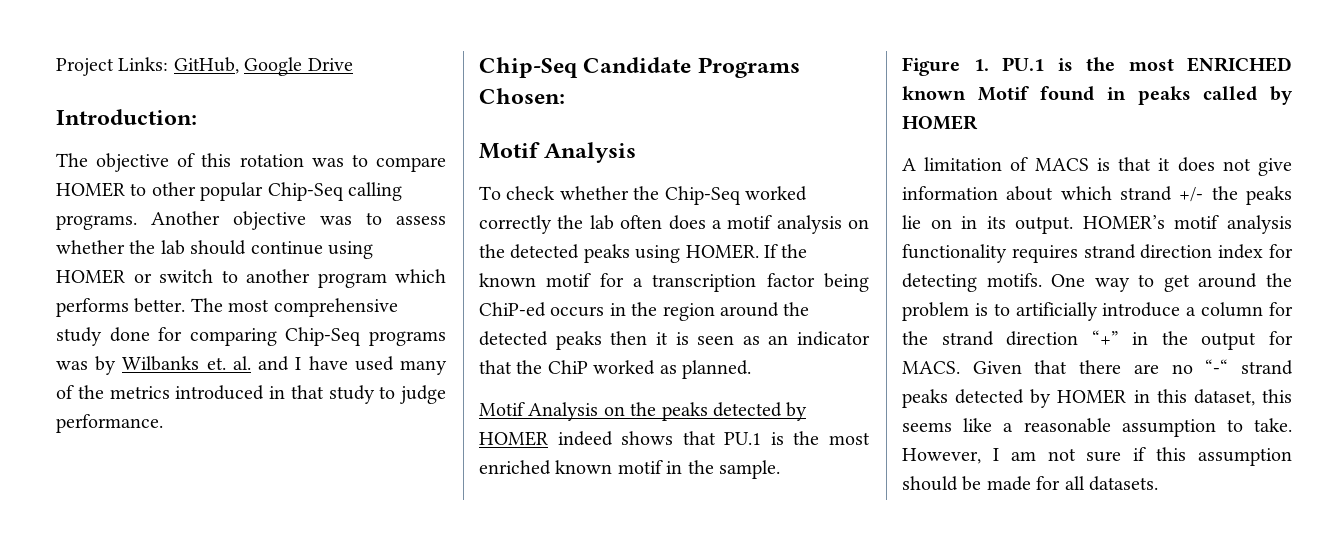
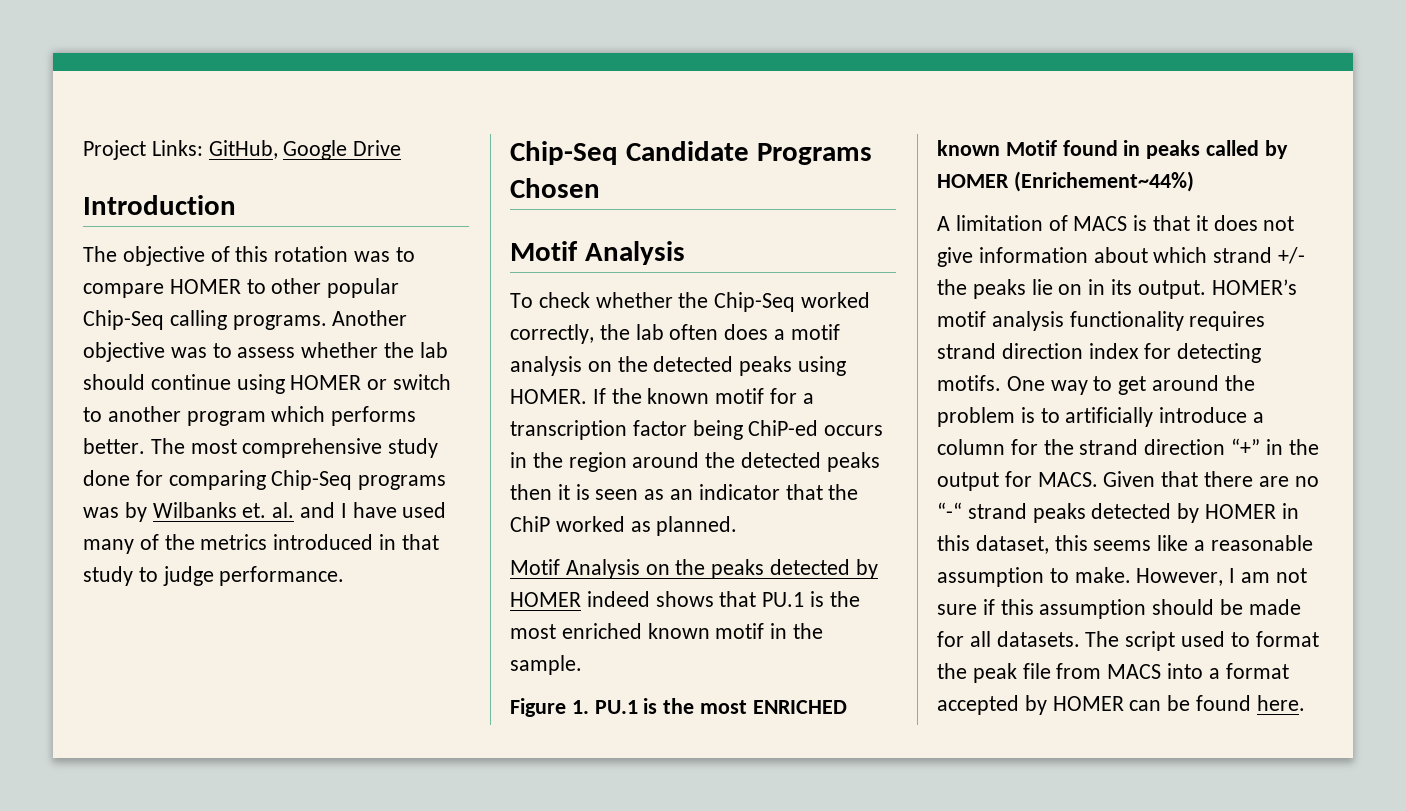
[56,109,197,125] Introduction: -> [83,195,236,215] Introduction
[479,88,565,104] Chosen: -> [510,178,600,198] Chosen
[479,215,552,234] correctly -> [510,324,594,344] correctly,
(978, 122) none -> [1013,171,1194,192] (Enrichement~44%)
[1254,418,1292,432] take. -> [1074,567,1131,583] make.
(1158, 483) none -> [1085,631,1319,651] [937,663,1289,683] [937,695,1305,715] The script used to format the peak file from MACS into a format accepted by HOMER can be found here.

